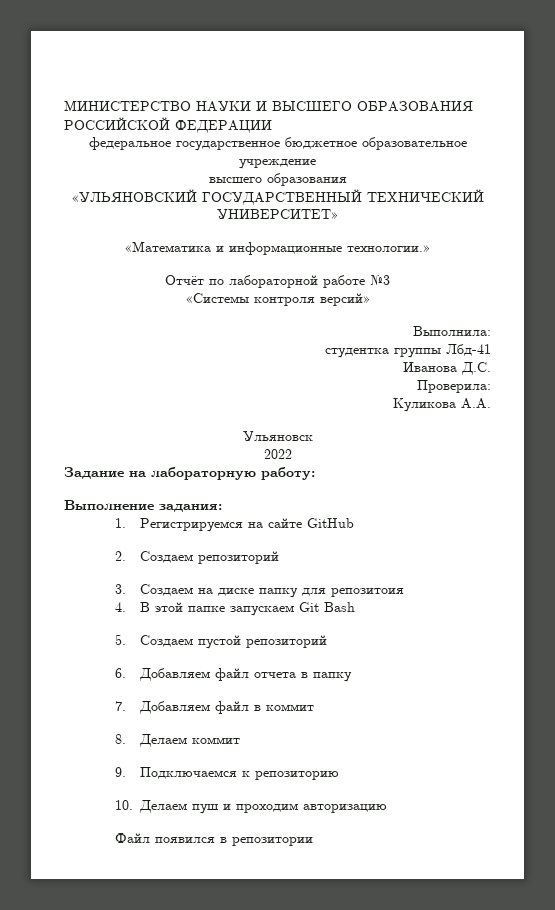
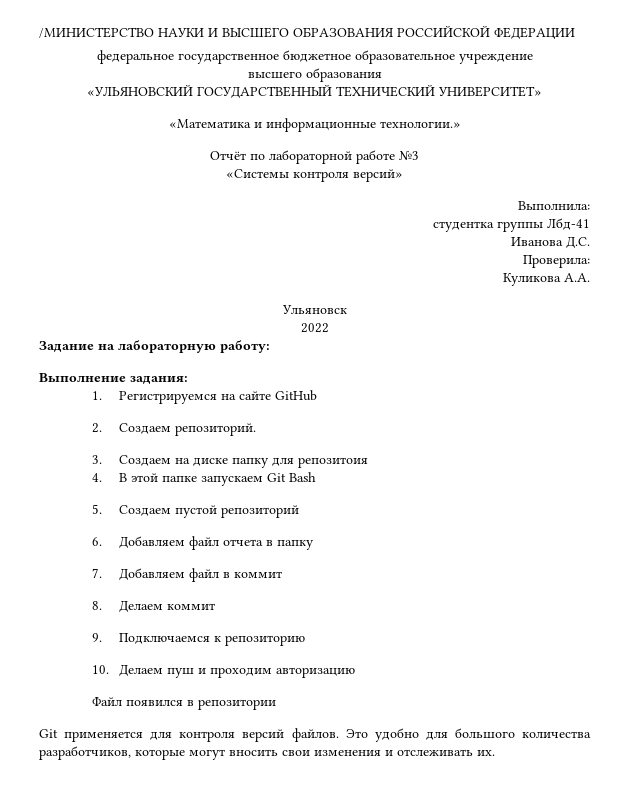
[64,100,191,112] МИНИСТЕРСТВО -> [39,27,154,38] /МИНИСТЕРСТВО
[197,551,279,564] репозиторий -> [175,423,257,436] репозиторий.
(313, 841) none -> [39,728,592,742] [39,746,495,760] // Git применяется для контроля версий файлов. Это удобно для большого количества разработчиков, которые могут вносить свои изменения и отслеживать их.

